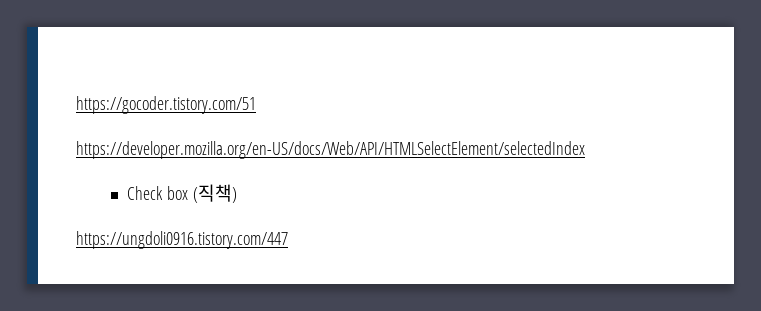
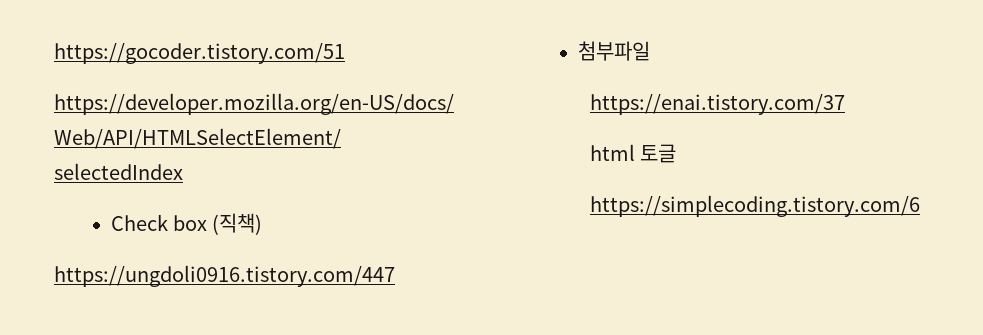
(288, 240) none -> [577,41,650,61] [590,94,846,115] [590,144,677,163] [590,195,921,217] // 첨부파일 // https://enai.tistory.com/37 // html 토글 // https://simplecoding.tistory.com/6

